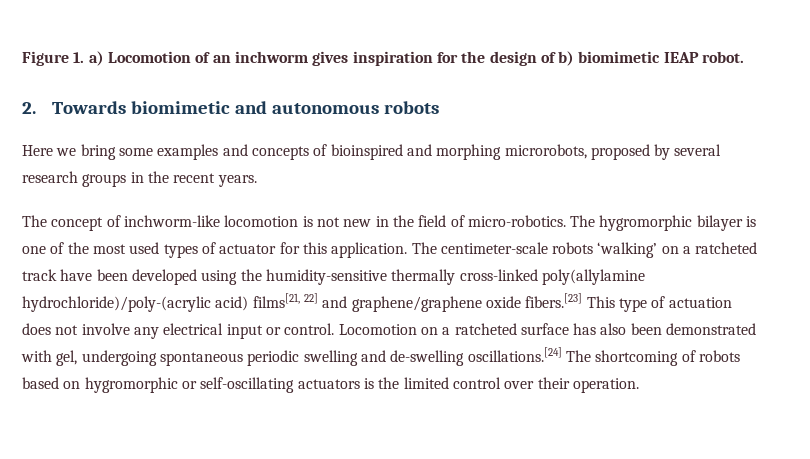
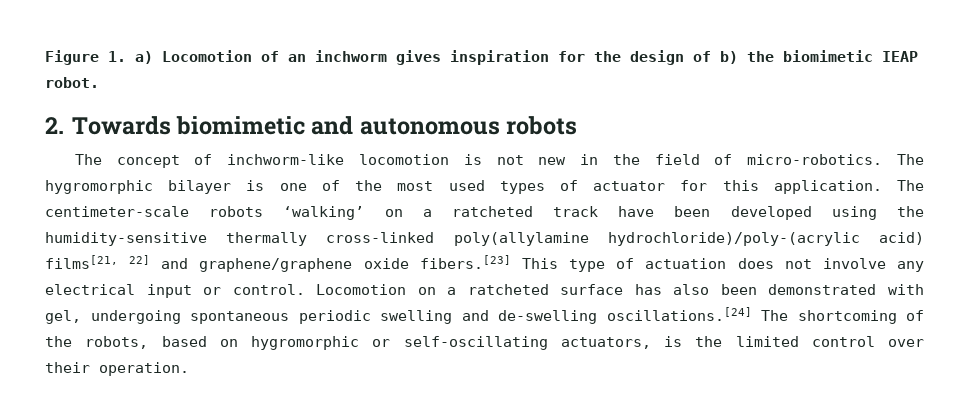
(575, 58) none -> [747,51,774,62] the
[22,144,722,160] [22,171,257,187] // Here we bring some examples and concepts of bioinspired and morphing microrobots, proposed by several research groups in the recent years. -> (577, 125) none
[698,350,740,362] robots -> [45,336,149,349] the robots,
[297,379,360,389] actuators -> [560,337,651,349] actuators,

